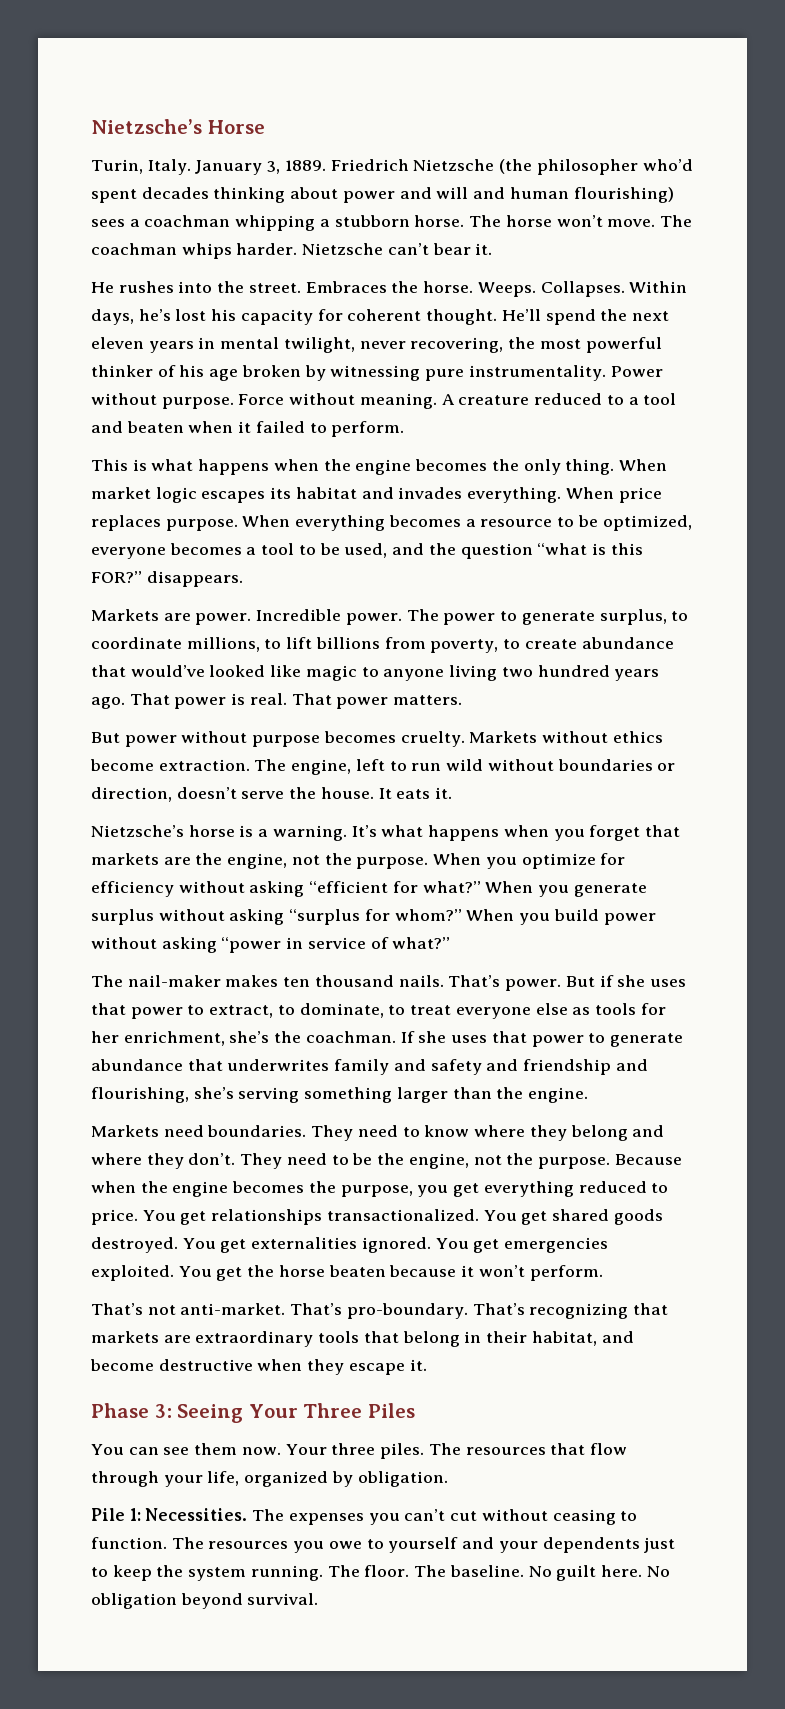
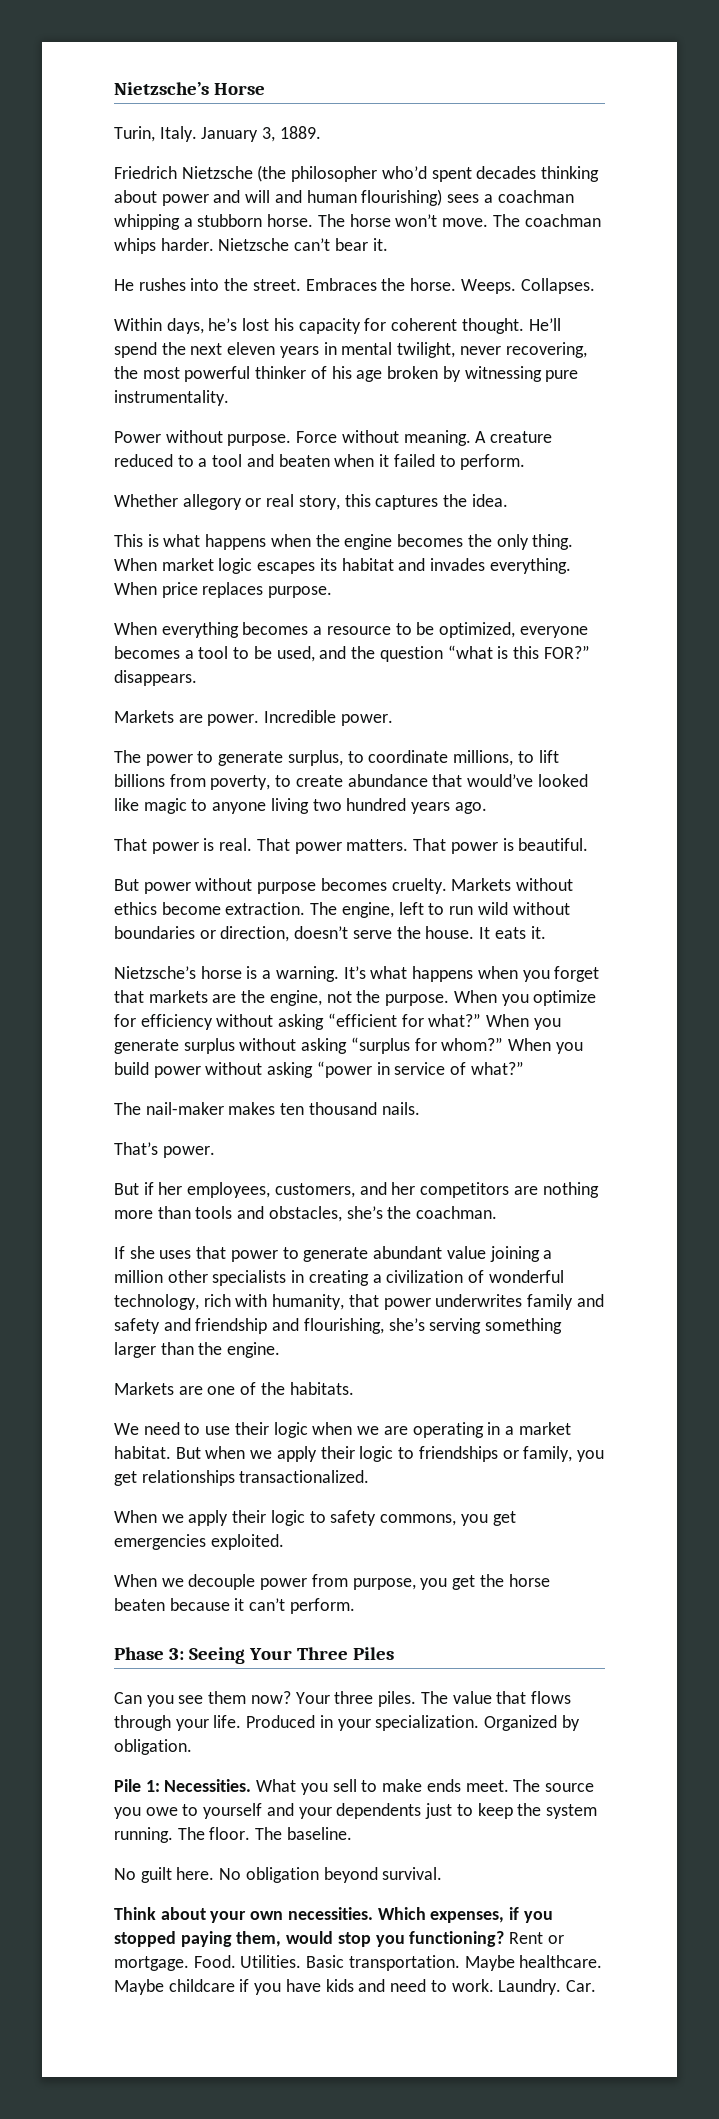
(326, 165) none -> (321, 132) //
(625, 289) none -> (595, 286) //
(606, 373) none -> (229, 398) //
(405, 429) none -> [114,494,508,510] // Whether allegory or real story, this captures the idea.
(238, 525) none -> (333, 592) //
(402, 619) none -> (393, 720) //
(125, 703) none -> (487, 808) //
(463, 700) none -> [413,838,589,854] That power is beautiful.
(444, 981) none -> (420, 1108) //
(562, 985) none -> (215, 1152) //
[617,975,686,987] [91,1003,666,1019] [91,1031,225,1046] she uses that power to extract, to dominate, to treat everyone else as tools for her enrichment, -> [158,1182,599,1198] [114,1206,342,1222] her employees, customers, and her competitors are nothing more than tools and obstacles,
(396, 1037) none -> (498, 1212) //
[91,1059,223,1071] abundance that -> [373,1246,553,1262] [114,1270,564,1286] [114,1294,431,1310] abundant value joining a million other specialists in creating a civilization of wonderful technology, rich with humanity, that power
[163,1125,665,1141] [91,1153,682,1169] [91,1181,669,1197] [91,1209,663,1225] [91,1237,609,1253] [91,1265,212,1281] need boundaries. They need to know where they belong and where they don’t. They need to be the engine, not the purpose. Because when the engine becomes the purpose, you get everything reduced to price. You get relationships transactionalized. You get shared goods destroyed. You get externalities ignored. You get emergencies exploited. You -> [178,1382,354,1395] [114,1422,571,1438] [114,1446,604,1462] [114,1470,370,1486] [114,1510,516,1526] [114,1534,284,1550] [114,1574,448,1590] are one of the habitats. // We need to use their logic when we are operating in a market habitat. But when we apply their logic to friendships or family, you get relationships transactionalized. // When we apply their logic to safety commons, you get emergencies exploited. // When we decouple power from purpose, you
[478,1265,603,1281] [91,1303,669,1319] [91,1331,634,1347] [90,1359,427,1375] won’t perform. // That’s not anti-market. That’s pro-boundary. That’s recognizing that markets are extraordinary tools that belong in their habitat, and become destructive when they escape it. -> [249,1598,355,1614] can’t perform.
[91,1444,159,1455] You can -> [114,1692,174,1707] Can you
[241,1447,281,1455] now. -> [250,1691,291,1704] now?
[465,1443,627,1455] [91,1471,329,1487] resources that flow through your life, organized -> [452,1691,571,1704] [114,1715,558,1731] value that flows through your life. Produced in your specialization. Organized
[252,1509,638,1525] [91,1537,289,1549] The expenses you can’t cut without ceasing to function. The resources -> [256,1779,594,1795] What you sell to make ends meet. The source
(524, 1571) none -> (352, 1833) //
(319, 1599) none -> [114,1907,553,1923] [114,1931,564,1947] [114,1955,603,1971] [114,1979,596,1995] // Think about your own necessities. Which expenses, if you stopped paying them, would stop you functioning? Rent or mortgage. Food. Utilities. Basic transportation. Maybe healthcare. Maybe childcare if you have kids and need to work. Laundry. Car.

